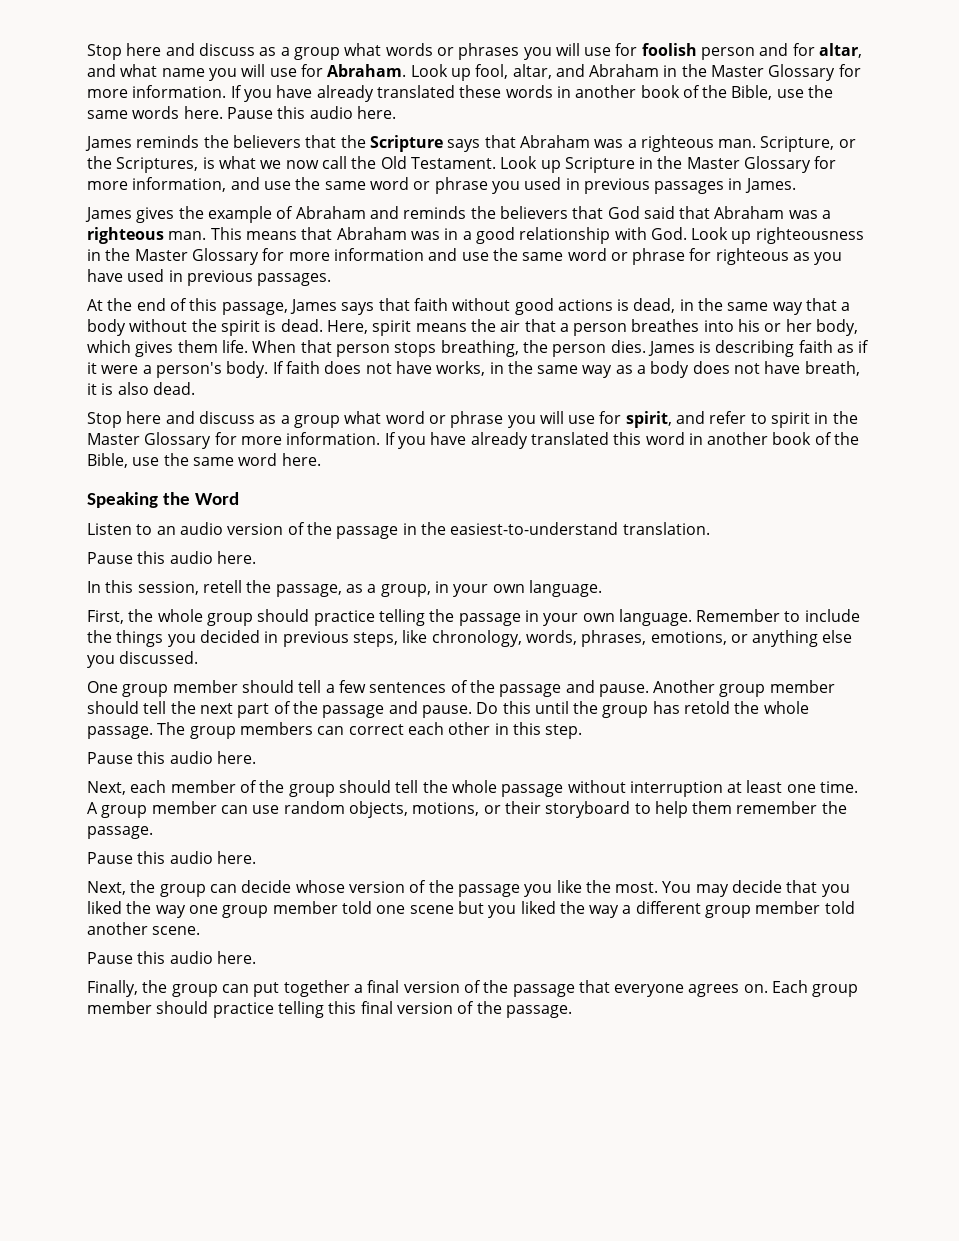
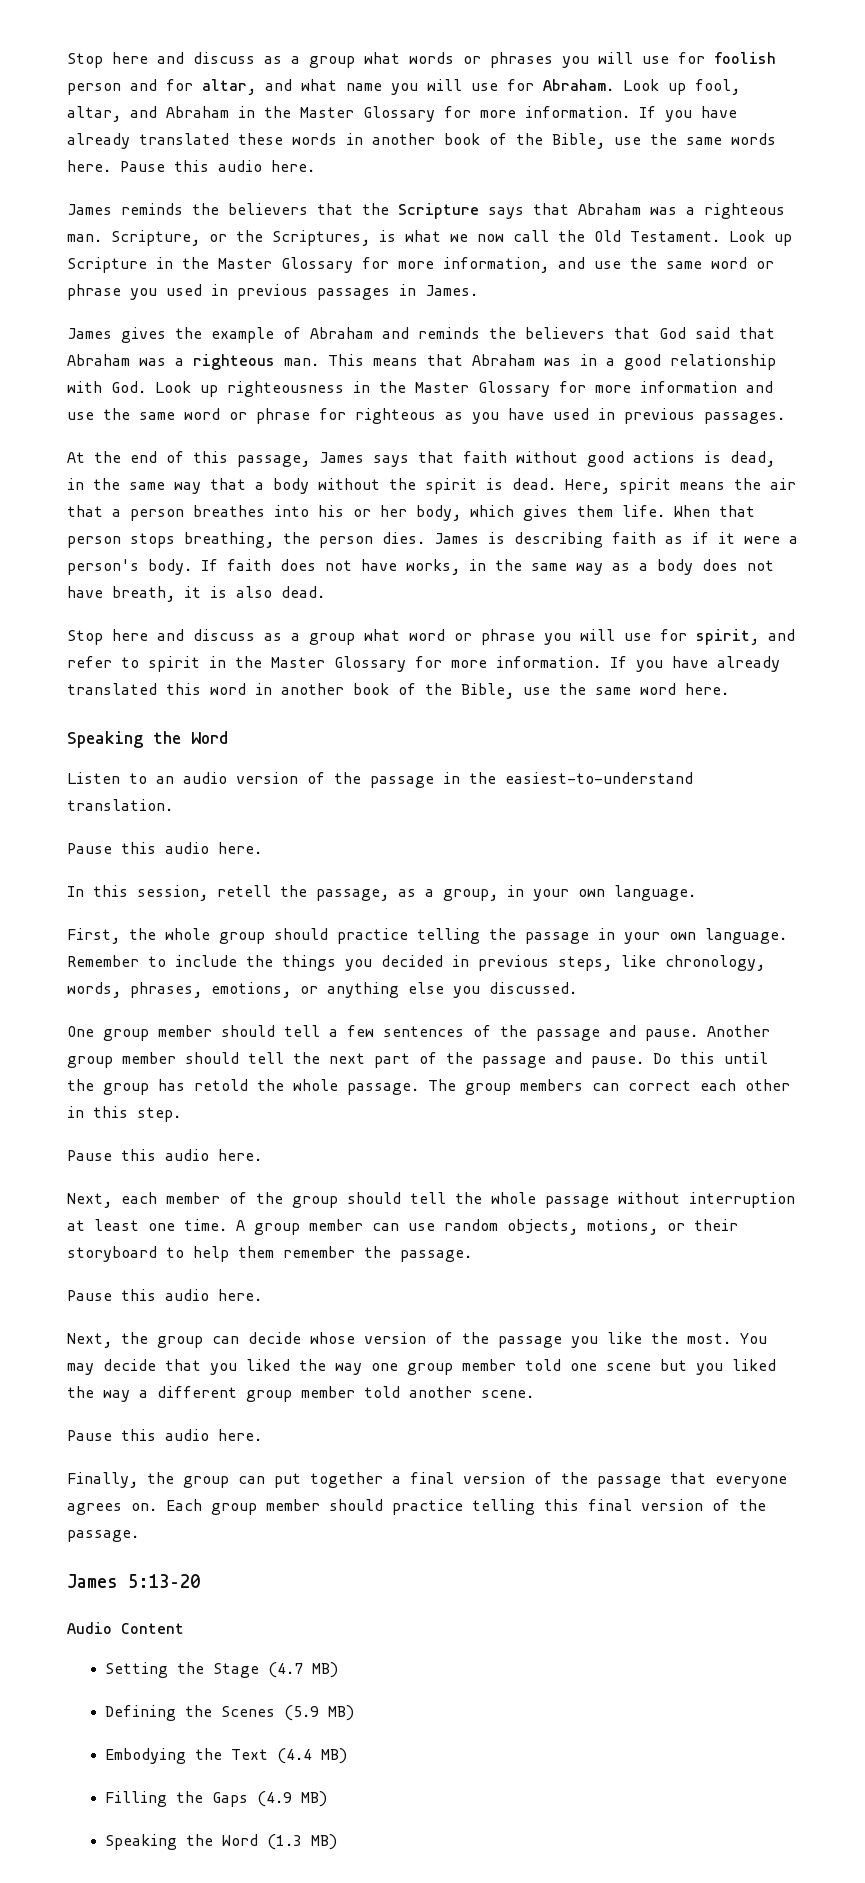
(572, 1011) none -> [67,1574,200,1588] [67,1622,184,1634] [105,1662,339,1678] [105,1705,355,1721] [105,1748,348,1764] [105,1791,328,1807] [105,1834,338,1850] // James 5:13–20 // Audio Content // Setting the Stage (4.7 MB) // Defining the Scenes (5.9 MB) // Embodying the Text (4.4 MB) // Filling the Gaps (4.9 MB) // Speaking the Word (1.3 MB)

